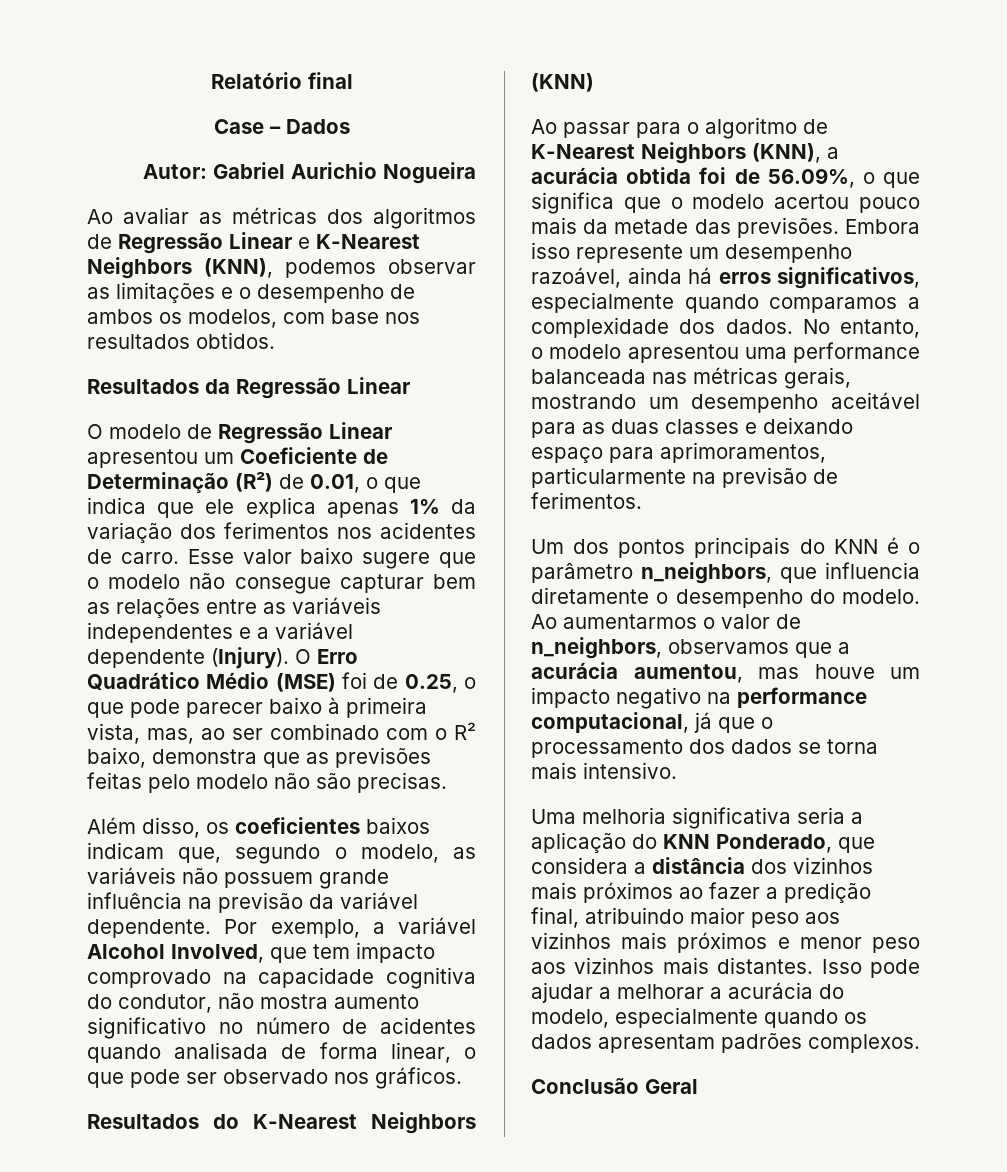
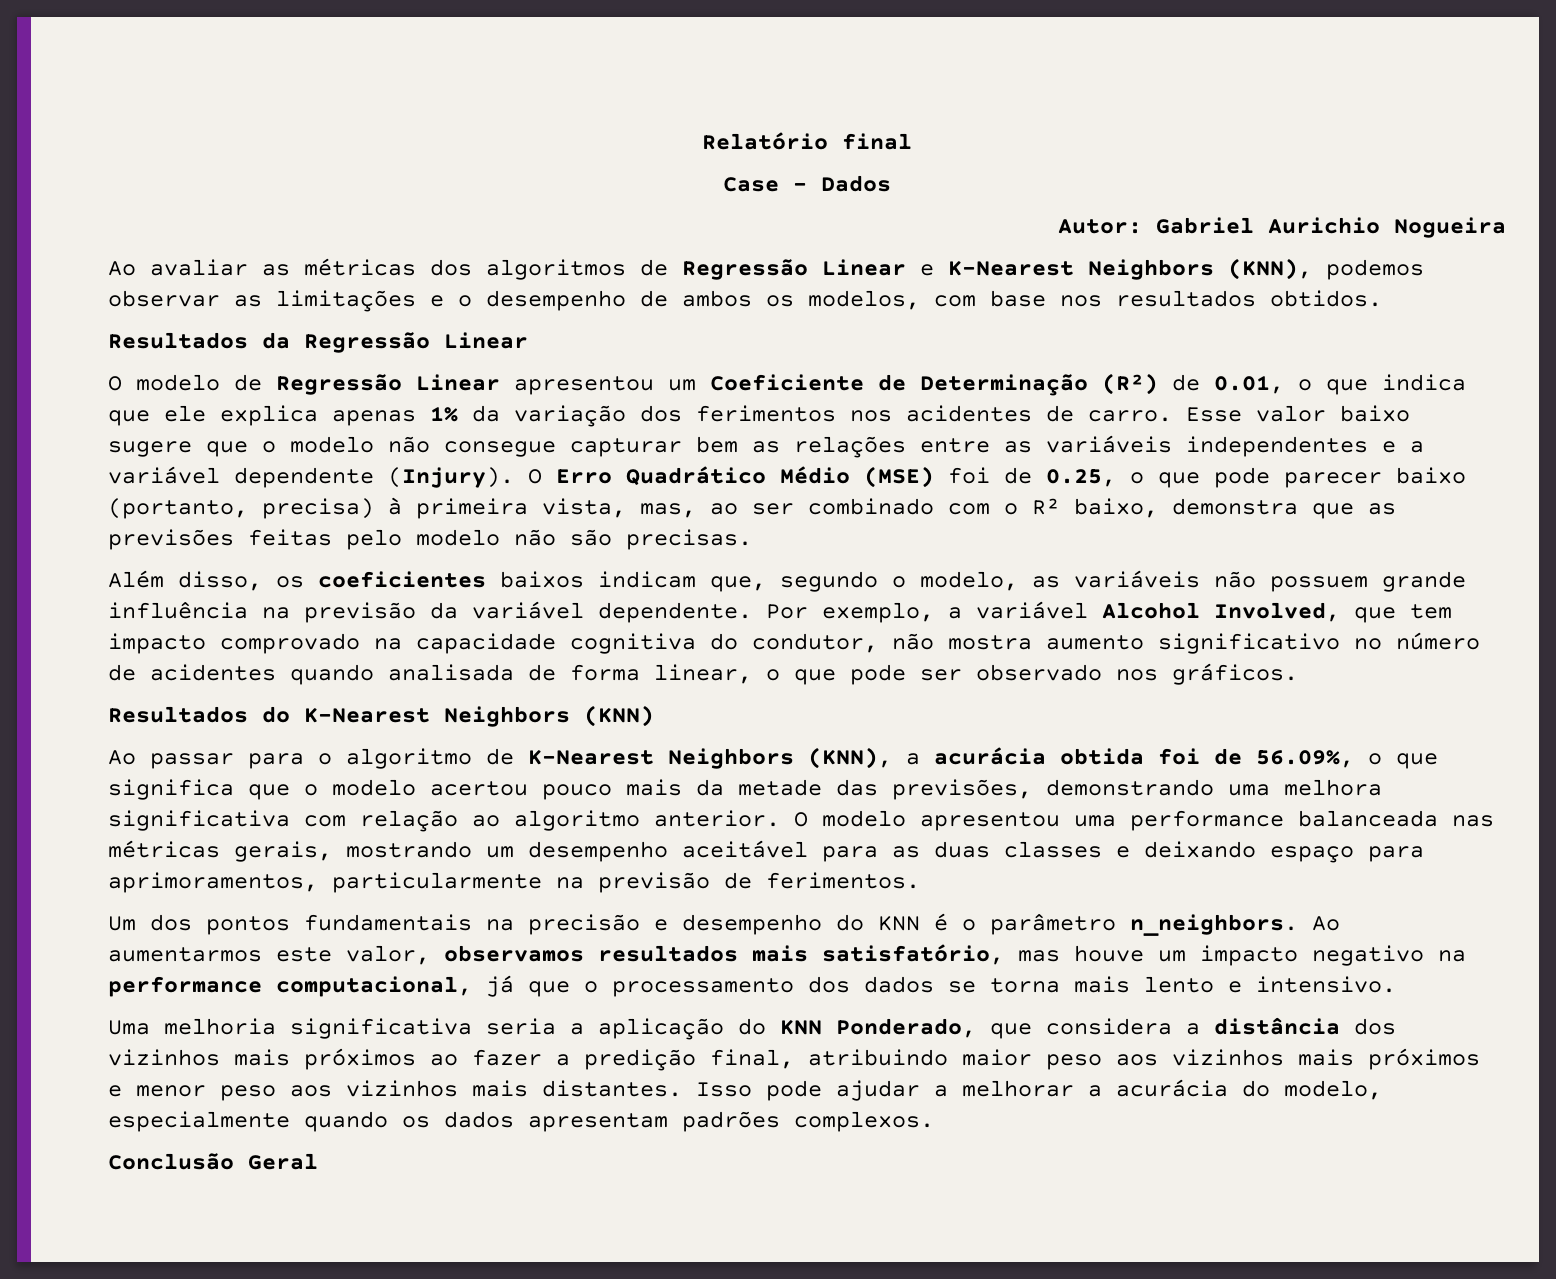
(322, 705) none -> [108,498,374,519] (portanto, precisa)
[736,217,920,238] [531,242,852,263] [531,267,920,289] [531,292,920,313] [531,317,920,338] [531,347,543,359] previsões. Embora isso represente um desempenho razoável, ainda há erros significativos, especialmente quando comparamos a complexidade dos dados. No entanto, o -> [892,779,1382,800] [108,810,808,832] previsões, demonstrando uma melhora significativa com relação ao algoritmo anterior. O
[694,537,791,558] principais -> [304,914,822,935] fundamentais na precisão e desempenho
[641,562,920,584] [531,587,920,608] [531,614,801,629] [531,637,850,659] [531,662,743,683] n_neighbors, que influencia diretamente o desempenho do modelo. Ao aumentarmos o valor de n_neighbors, observamos que a acurácia aumentou, -> [1130,914,1340,936] [108,944,1004,965] n_neighbors. Ao aumentarmos este valor, observamos resultados mais satisfatório,
(577, 770) none -> [1144,976,1242,993] lento e

